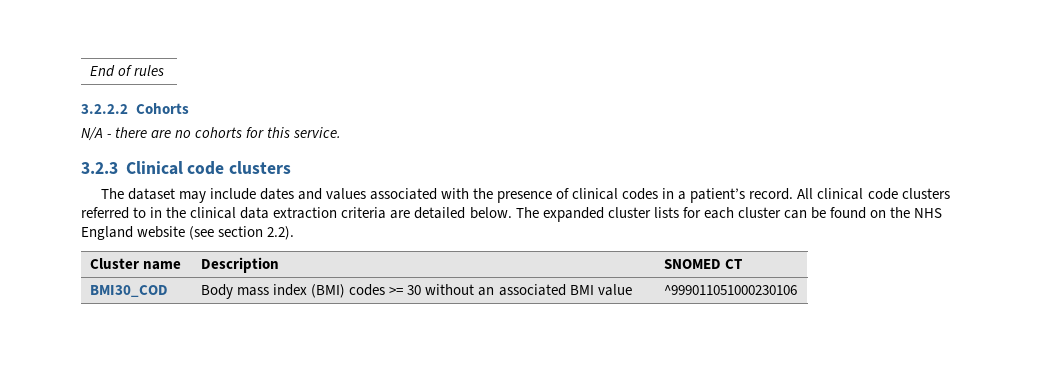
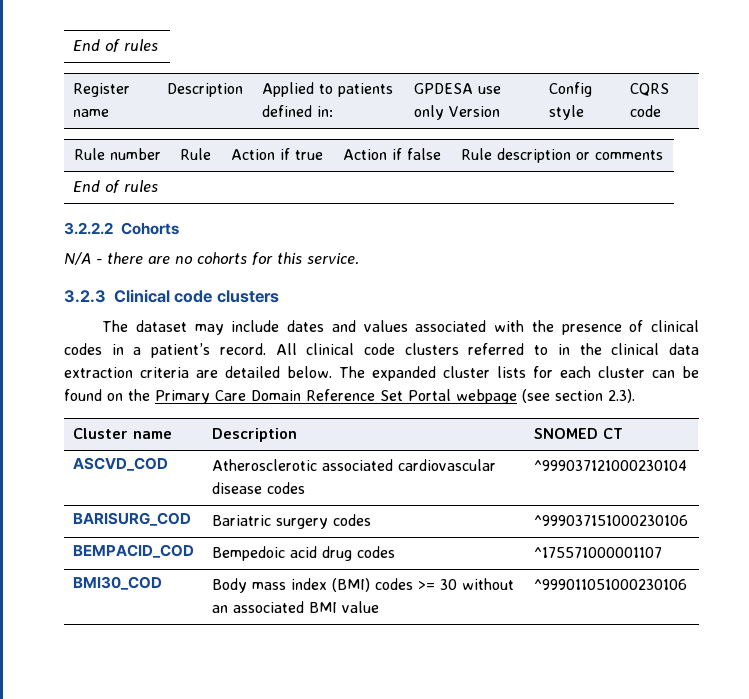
[90,65,165,77] End of rules -> [72,39,158,52] [72,83,130,97] [72,109,109,117] [166,83,243,97] [261,82,393,97] [261,105,333,117] [413,83,501,94] [413,105,500,120] [548,82,592,97] [548,105,584,120] [629,83,669,96] [629,105,661,117] [74,148,161,160] [180,148,211,160] [230,148,323,160] [342,148,441,160] [461,148,663,163] [72,180,158,193] End of rules // Register name | Description | Applied to patients defined in: | GPDESA use only Version | Config style | CQRS code // Rule number | Rule | Action if true | Action if false | Rule description or comments // End of rules
[914,208,943,218] [81,226,186,240] NHS England website -> [155,389,517,404] Primary Care Domain Reference Set Portal webpage
[267,226,295,240] 2.2). -> [608,389,635,403] 2.3).
(743, 264) none -> [72,457,168,471] [211,459,496,471] [211,482,305,494] [533,460,687,471] [72,512,191,526] [211,514,371,529] [533,515,688,526] [72,544,194,558] [211,546,395,561] [533,547,662,558] // ASCVD_COD | Atherosclerotic associated cardiovascular disease codes | ^999037121000230104 // BARISURG_COD | Bariatric surgery codes | ^999037151000230106 // BEMPACID_COD | Bempedoic acid drug codes | ^175571000001107

